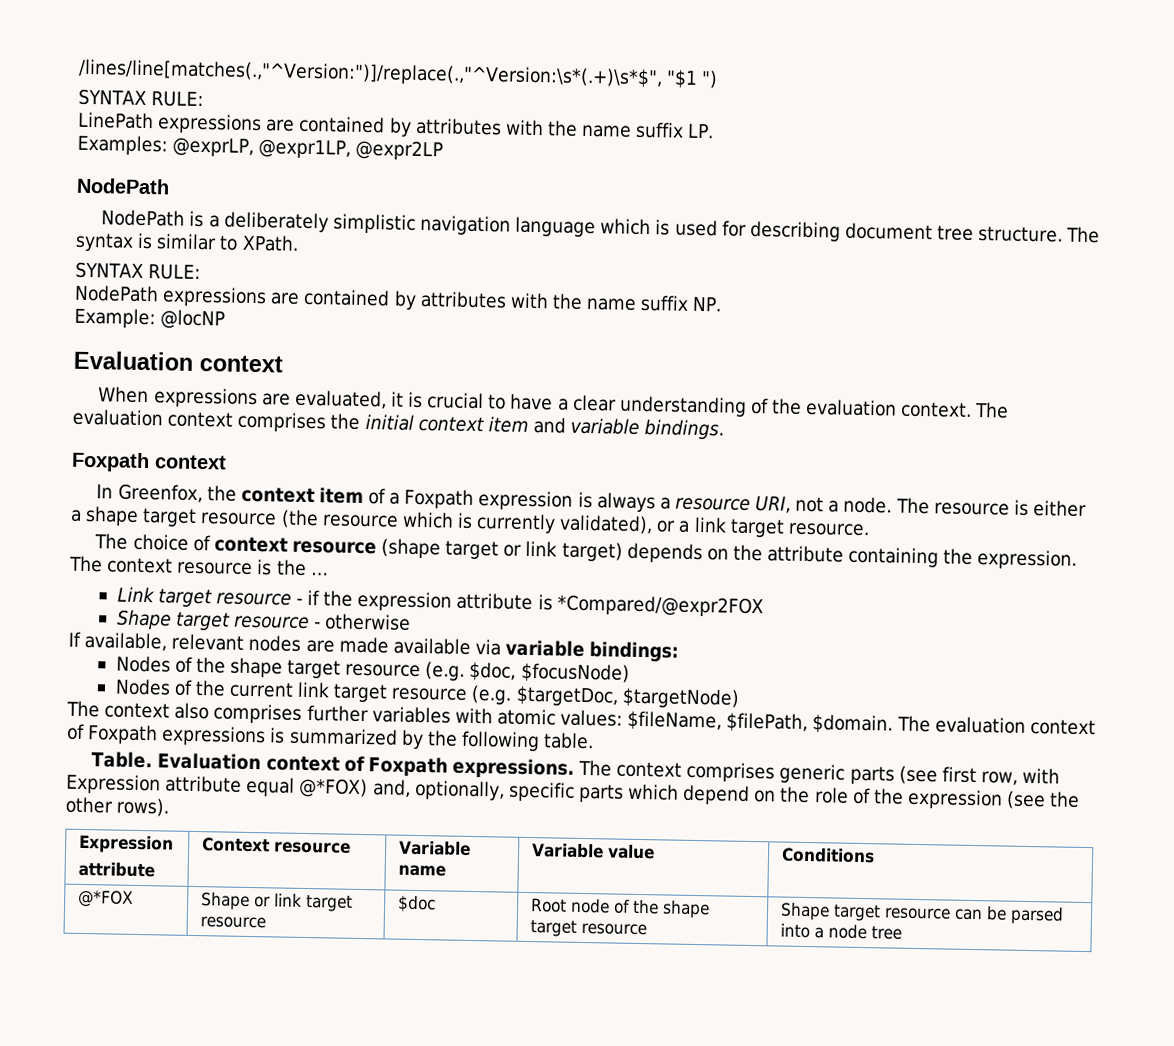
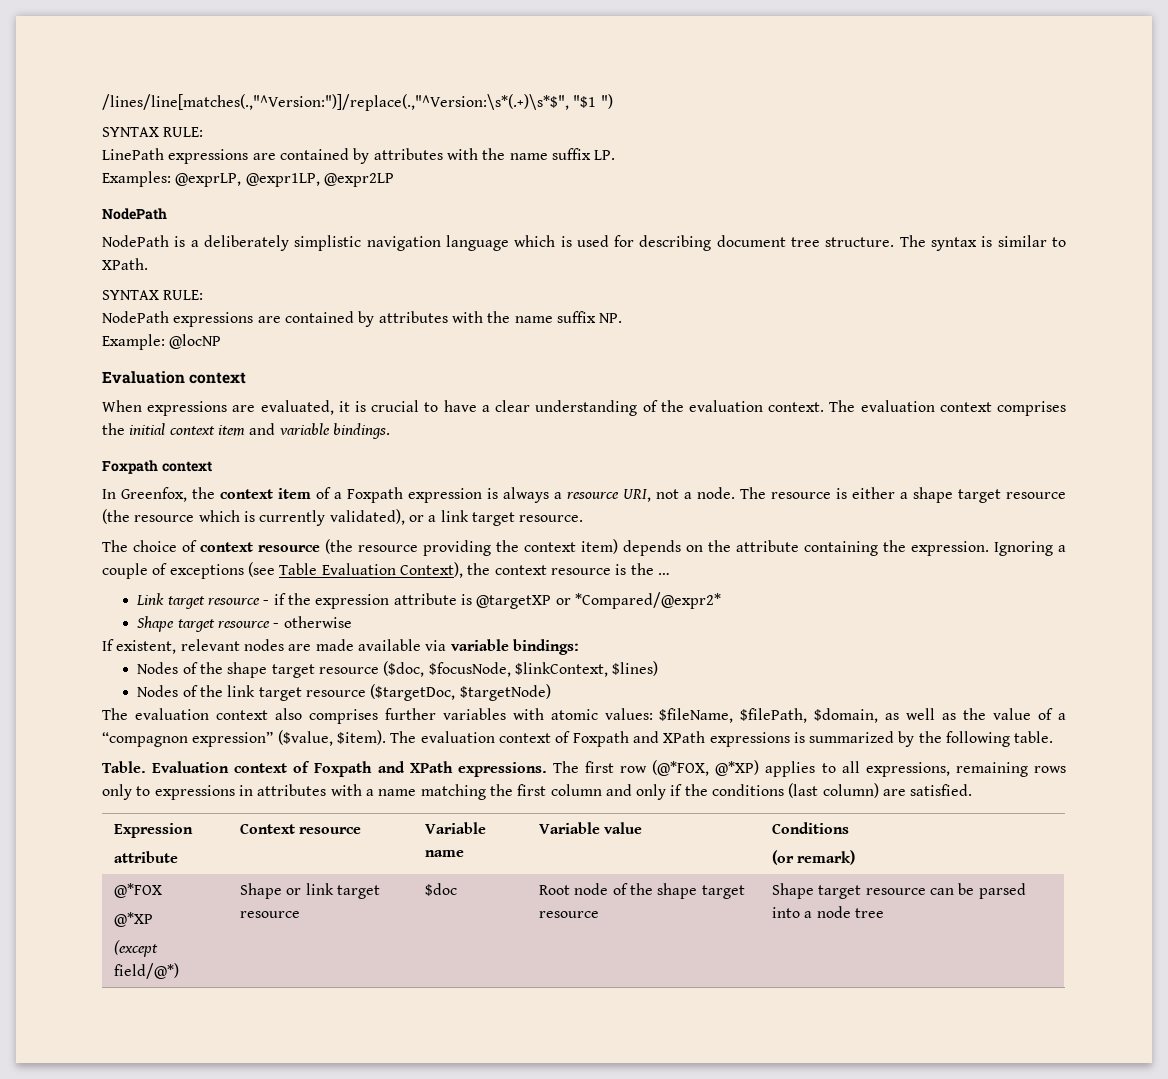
[381,538,623,562] (shape target or link target) -> [325,539,618,556] (the resource providing the context item)
[69,555,103,573] The -> [994,541,1066,556] [102,562,491,579] Ignoring a couple of exceptions (see Table Evaluation Context), the
[556,594,764,618] *Compared/@expr2FOX -> [476,592,721,609] @targetXP or *Compared/@expr2*
[84,631,168,652] available, -> [116,640,177,654] existent,
[425,661,630,683] [114,678,619,707] (e.g. $doc, $focusNode) // Nodes of the current link target resource (e.g. $targetDoc, -> [383,661,659,677] [137,684,456,701] ($doc, $focusNode, $linkContext, $lines) // Nodes of the link target resource ($targetDoc,
(100, 709) none -> [134,708,209,720] evaluation
[812,714,894,734] $domain. -> [814,708,1066,723] [102,730,386,747] $domain, as well as the value of a “compagnon expression” ($value, $item).
(159, 734) none -> [632,731,706,743] and XPath
[451,757,1061,786] [66,773,1081,810] [65,796,170,817] expressions. The context comprises generic parts (see first row, with Expression attribute equal @*FOX) and, optionally, specific parts which depend on the role of the expression (see the other rows). -> [377,760,1066,777] [102,783,973,800] and XPath expressions. The first row (@*FOX, @*XP) applies to all expressions, remaining rows only to expressions in attributes with a name matching the first column and only if the conditions (last column) are satisfied.
(876, 855) none -> [772,850,856,865] // (or remark)
(134, 898) none -> [114,912,154,927] [114,940,159,957] [114,963,180,979] // @*XP // (except field/@*)

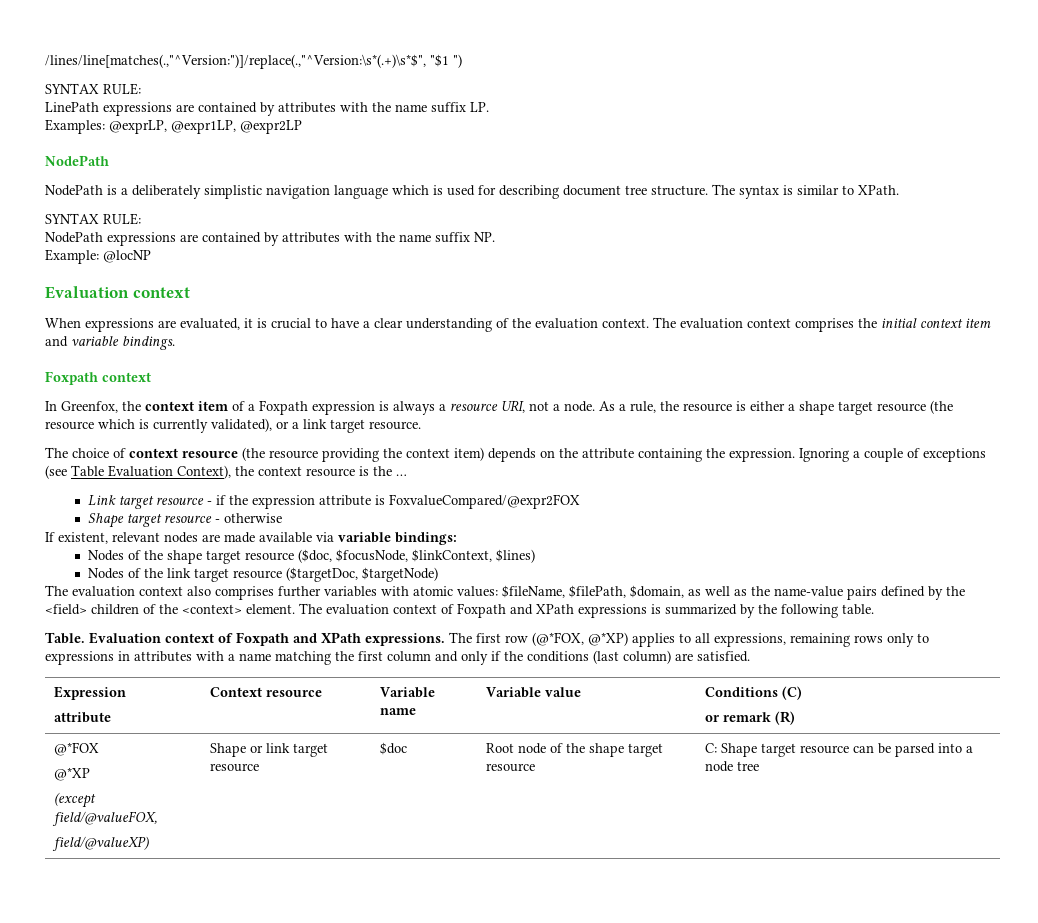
[740,487,766,499] The -> [599,401,679,413] As a rule, the
[476,592,721,609] @targetXP or *Compared/@expr2* -> [389,494,581,509] FoxvalueCompared/@expr2FOX
[993,708,1066,720] [102,730,386,747] value of a “compagnon expression” ($value, $item). -> [774,586,965,600] [45,604,295,615] name-value pairs defined by the <field> children of the <context> element.
[772,850,856,865] // (or remark) -> [781,686,802,700] [704,711,795,725] (C) // or remark (R)
[114,963,180,979] field/@*) -> [51,811,157,826] [51,836,149,851] field/@valueFOX, // field/@valueXP)
(600, 914) none -> [704,743,717,753] C:

